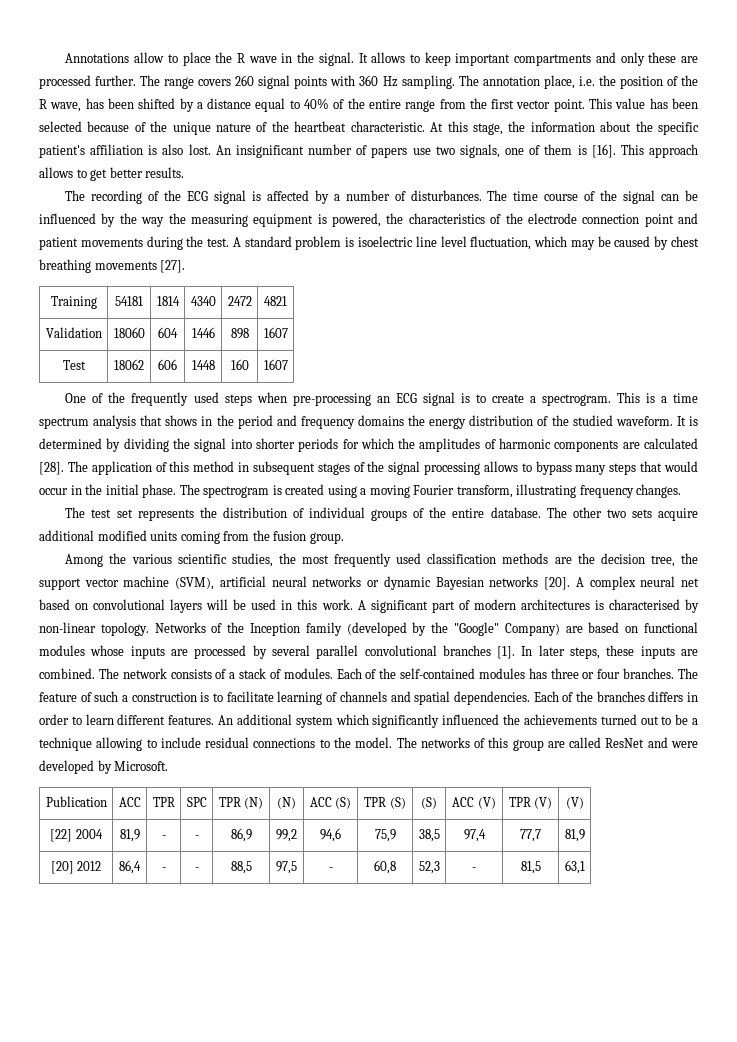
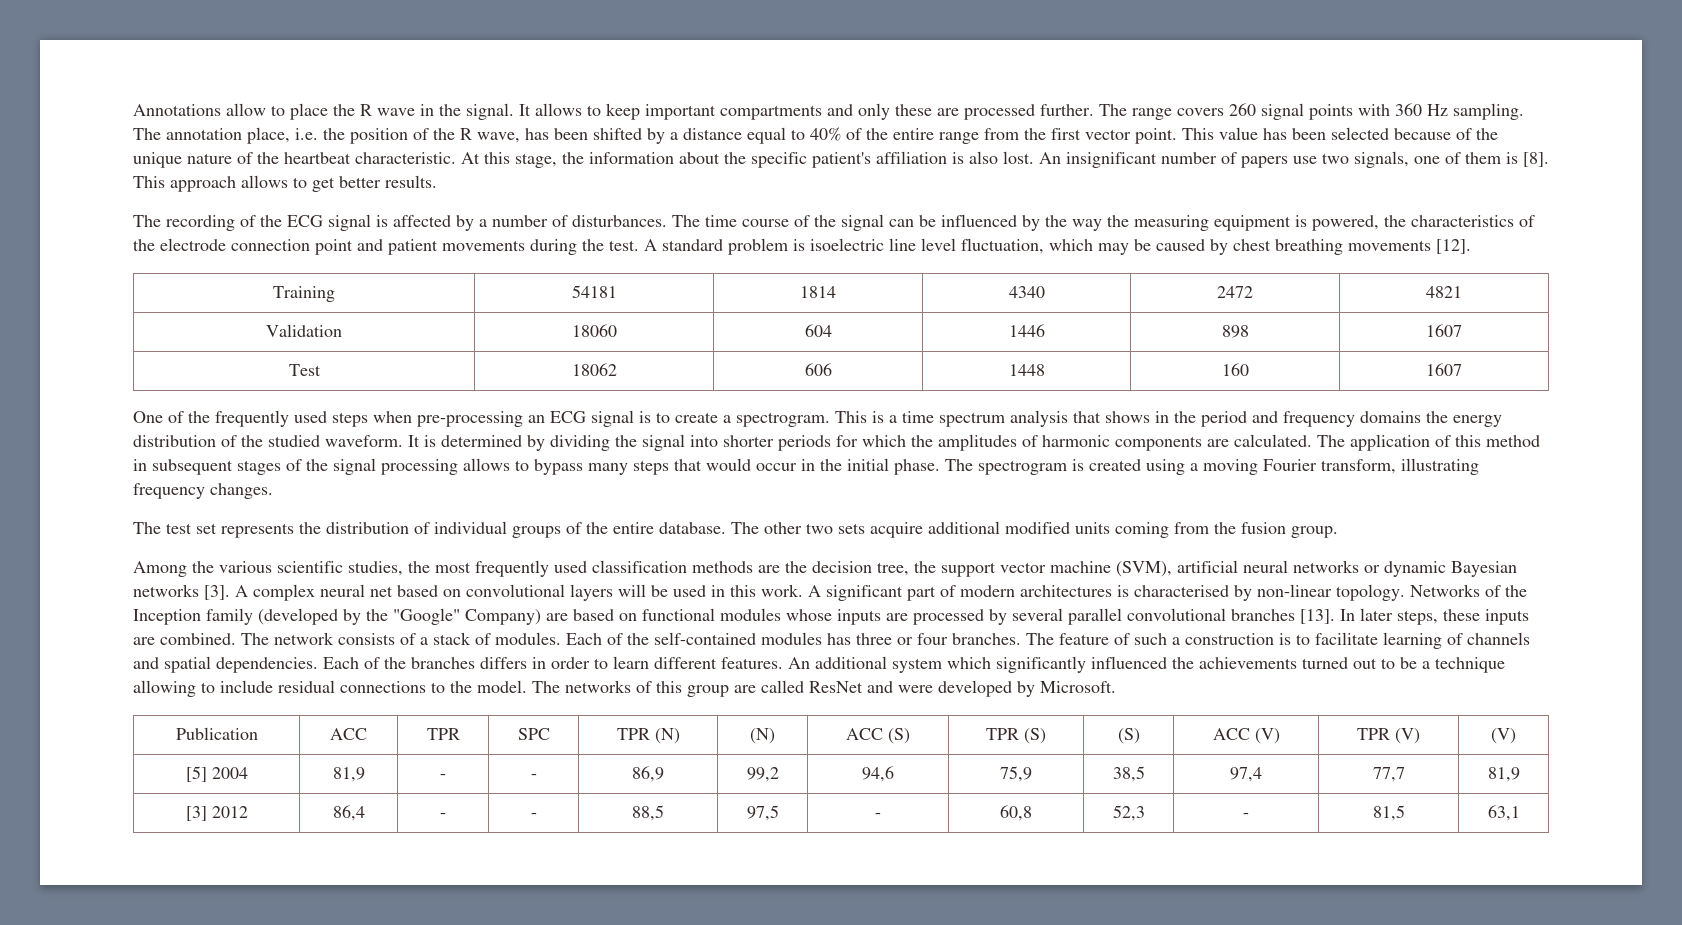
[591,144,616,158] [16]. -> [1523,152,1549,167] [8].
[160,260,186,273] [27]. -> [1436,239,1471,254] [12].
[644,438,698,449] [39,462,64,475] calculated [28]. -> [1234,434,1312,447] calculated.
[544,577,571,590] [20]. -> [204,585,230,600] [3].
[497,646,516,659] [1]. -> [1300,609,1335,624] [13].
[50,829,73,842] [22] -> [185,766,207,782] [5]
[50,861,74,874] [20] -> [185,806,207,821] [3]

